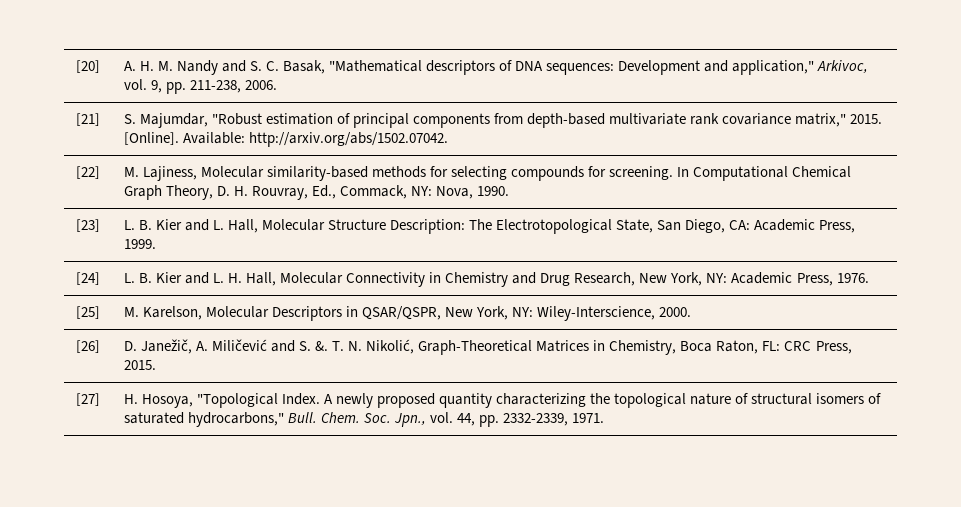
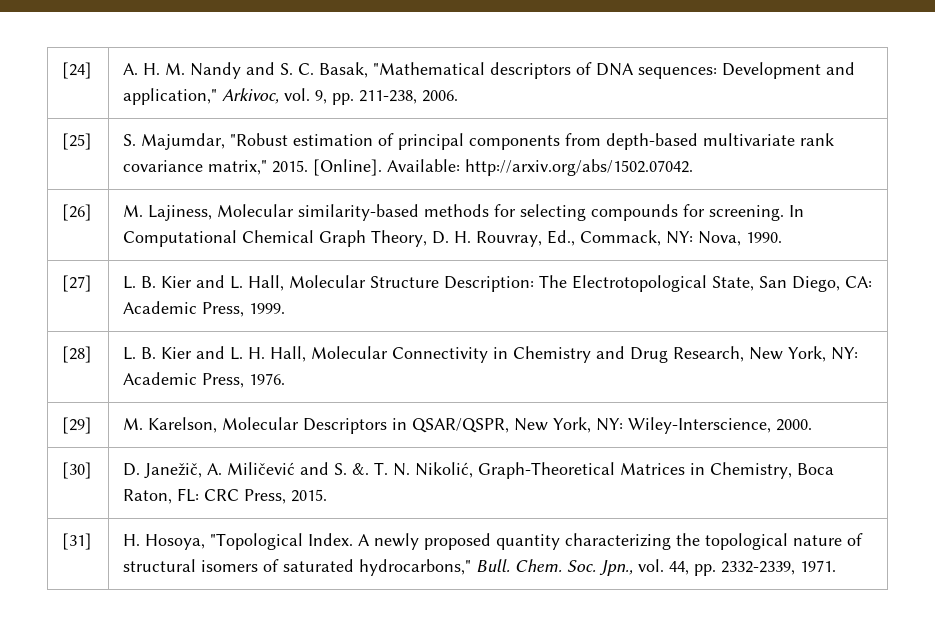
[75,60,100,73] [20] -> [62,62,93,79] [24]
[75,113,100,126] [21] -> [62,133,93,150] [25]
[75,166,100,179] [22] -> [62,204,93,221] [26]
[75,219,100,232] [23] -> [62,275,93,292] [27]
[75,272,100,285] [24] -> [62,346,93,363] [28]
[75,306,100,319] [25] -> [62,417,93,434] [29]
[75,340,100,353] [26] -> [62,462,93,479] [30]
[75,393,100,406] [27] -> [62,533,93,550] [31]

